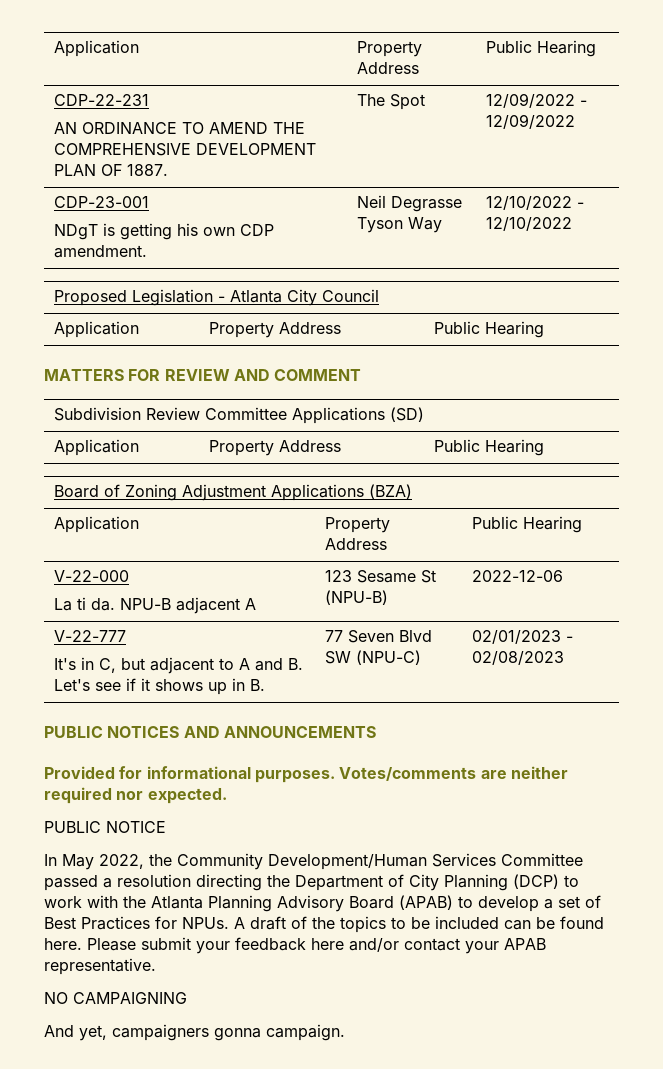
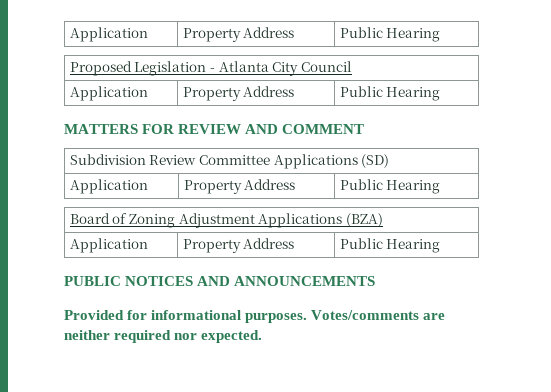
[54,40,140,57] [357,41,423,57] [357,62,420,74] [486,40,597,57] [54,94,150,106] [54,122,306,134] [54,143,317,156] [54,164,169,176] [357,94,426,110] [486,93,588,108] [486,114,576,129] [54,196,150,208] [54,223,275,240] [54,245,148,258] [357,195,463,212] [357,217,443,233] [486,196,585,210] [486,217,573,231] Application | Property Address | Public Hearing // CDP-22-231 // AN ORDINANCE TO AMEND THE COMPREHENSIVE DEVELOPMENT PLAN OF 1887. | The Spot | 12/09/2022 - 12/09/2022 // CDP-23-001 // NDgT is getting his own CDP amendment. | Neil Degrasse Tyson Way | 12/10/2022 - 12/10/2022 -> [69,27,148,42] [182,27,295,42] [339,27,441,42] Application | Property Address | Public Hearing
[54,570,130,582] [54,597,257,614] [325,570,437,583] [325,590,389,605] [472,570,564,582] [54,630,127,642] [54,657,304,674] [54,678,266,695] [325,630,433,643] [325,650,422,665] [472,630,574,644] [472,651,565,665] // V-22-000 // La ti da. NPU-B adjacent A | 123 Sesame St (NPU-B) | 2022-12-06 // V-22-777 // It's in C, but adjacent to A and B. Let's see if it shows up in B. | 77 Seven Blvd SW (NPU-C) | 02/01/2023 - 02/08/2023 -> (441, 246) none
[44,821,166,833] [44,853,583,870] [44,874,579,891] [44,895,601,912] [44,916,604,933] [44,937,546,954] [44,958,156,975] [44,992,187,1004] [44,1024,345,1041] // PUBLIC NOTICE // In May 2022, the Community Development/Human Services Committee passed a resolution directing the Department of City Planning (DCP) to work with the Atlanta Planning Advisory Board (APAB) to develop a set of Best Practices for NPUs. A draft of the topics to be included can be found here. Please submit your feedback here and/or contact your APAB representative. // NO CAMPAIGNING // And yet, campaigners gonna campaign. -> (263, 336) none

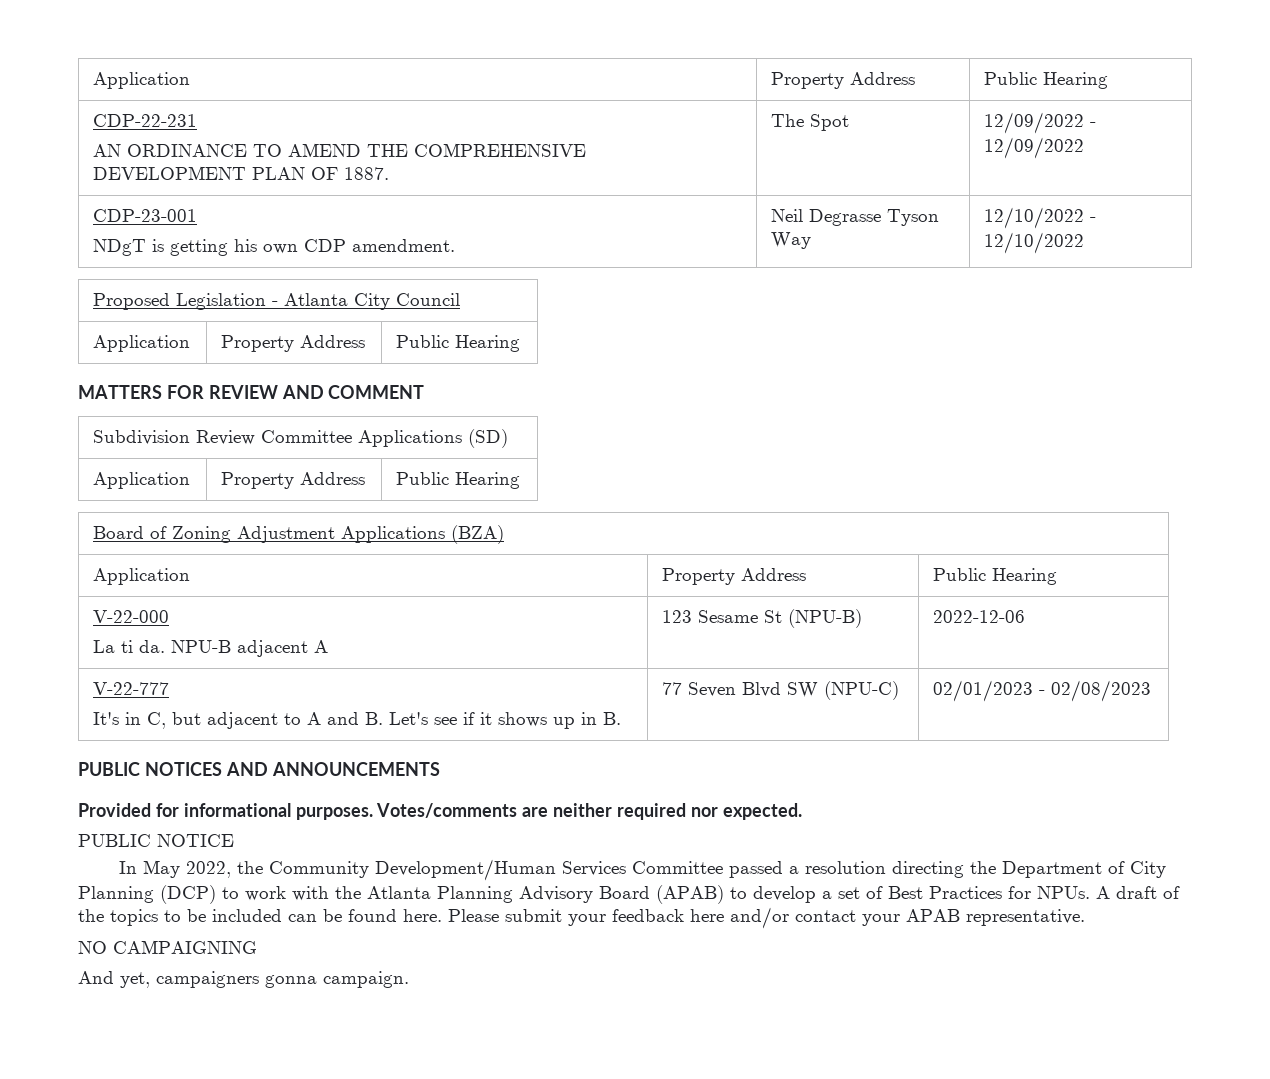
[69,27,148,42] [182,27,295,42] [339,27,441,42] Application | Property Address | Public Hearing -> [93,72,191,89] [771,72,916,89] [984,72,1109,89] [93,114,198,127] [93,143,587,157] [93,166,390,180] [771,114,850,131] [984,112,1097,134] [984,137,1085,159] [93,209,198,222] [93,239,456,256] [771,209,940,226] [771,232,812,249] [984,207,1097,229] [984,232,1085,254] Application | Property Address | Public Hearing // CDP-22-231 // AN ORDINANCE TO AMEND THE COMPREHENSIVE DEVELOPMENT PLAN OF 1887. | The Spot | 12/09/2022 - 12/09/2022 // CDP-23-001 // NDgT is getting his own CDP amendment. | Neil Degrasse Tyson Way | 12/10/2022 - 12/10/2022
(441, 246) none -> [93,610,170,623] [93,640,329,657] [662,609,863,628] [933,610,1026,623] [93,682,170,695] [93,712,622,729] [662,681,900,700] [933,680,1152,702] // V-22-000 // La ti da. NPU-B adjacent A | 123 Sesame St (NPU-B) | 2022-12-06 // V-22-777 // It's in C, but adjacent to A and B. Let's see if it shows up in B. | 77 Seven Blvd SW (NPU-C) | 02/01/2023 - 02/08/2023
(263, 336) none -> [78,834,234,847] [119,859,1167,881] [78,885,1180,904] [78,907,1085,929] [78,940,257,954] [78,971,409,988] // PUBLIC NOTICE // In May 2022, the Community Development/Human Services Committee passed a resolution directing the Department of City Planning (DCP) to work with the Atlanta Planning Advisory Board (APAB) to develop a set of Best Practices for NPUs. A draft of the topics to be included can be found here. Please submit your feedback here and/or contact your APAB representative. // NO CAMPAIGNING // And yet, campaigners gonna campaign.

